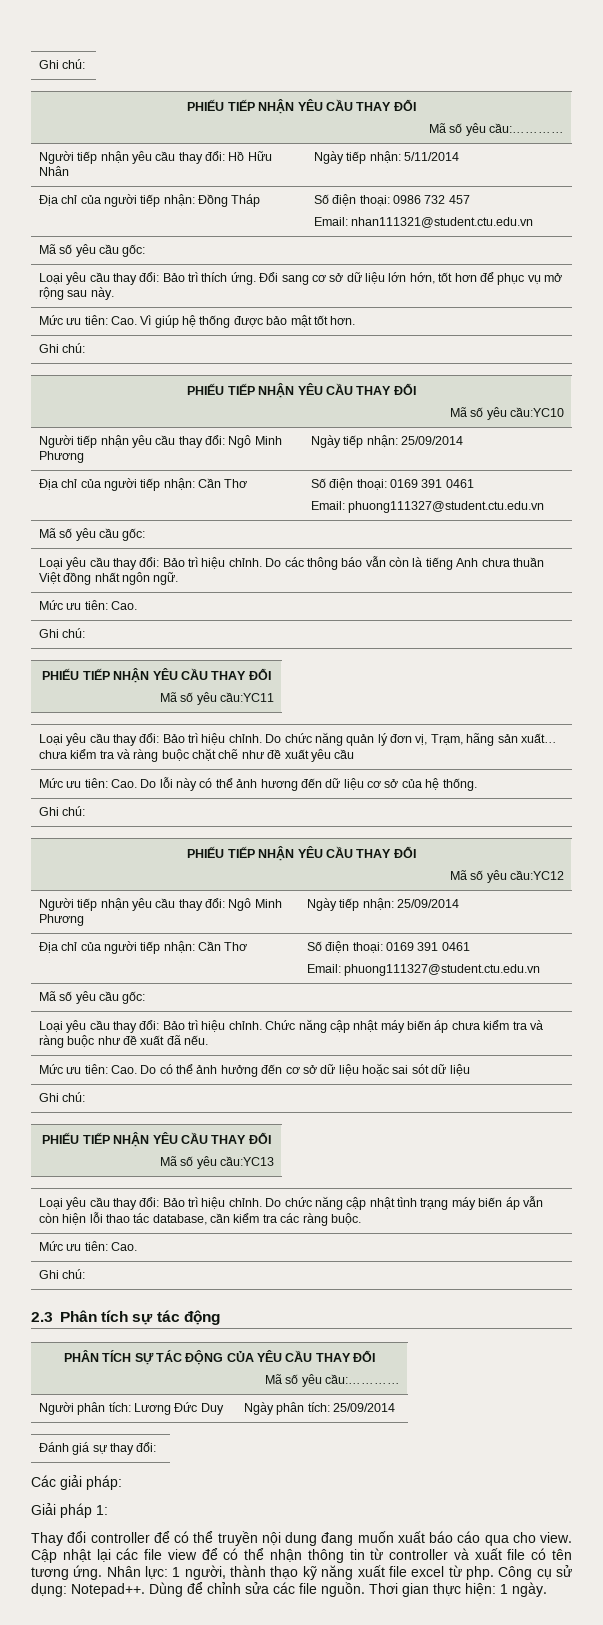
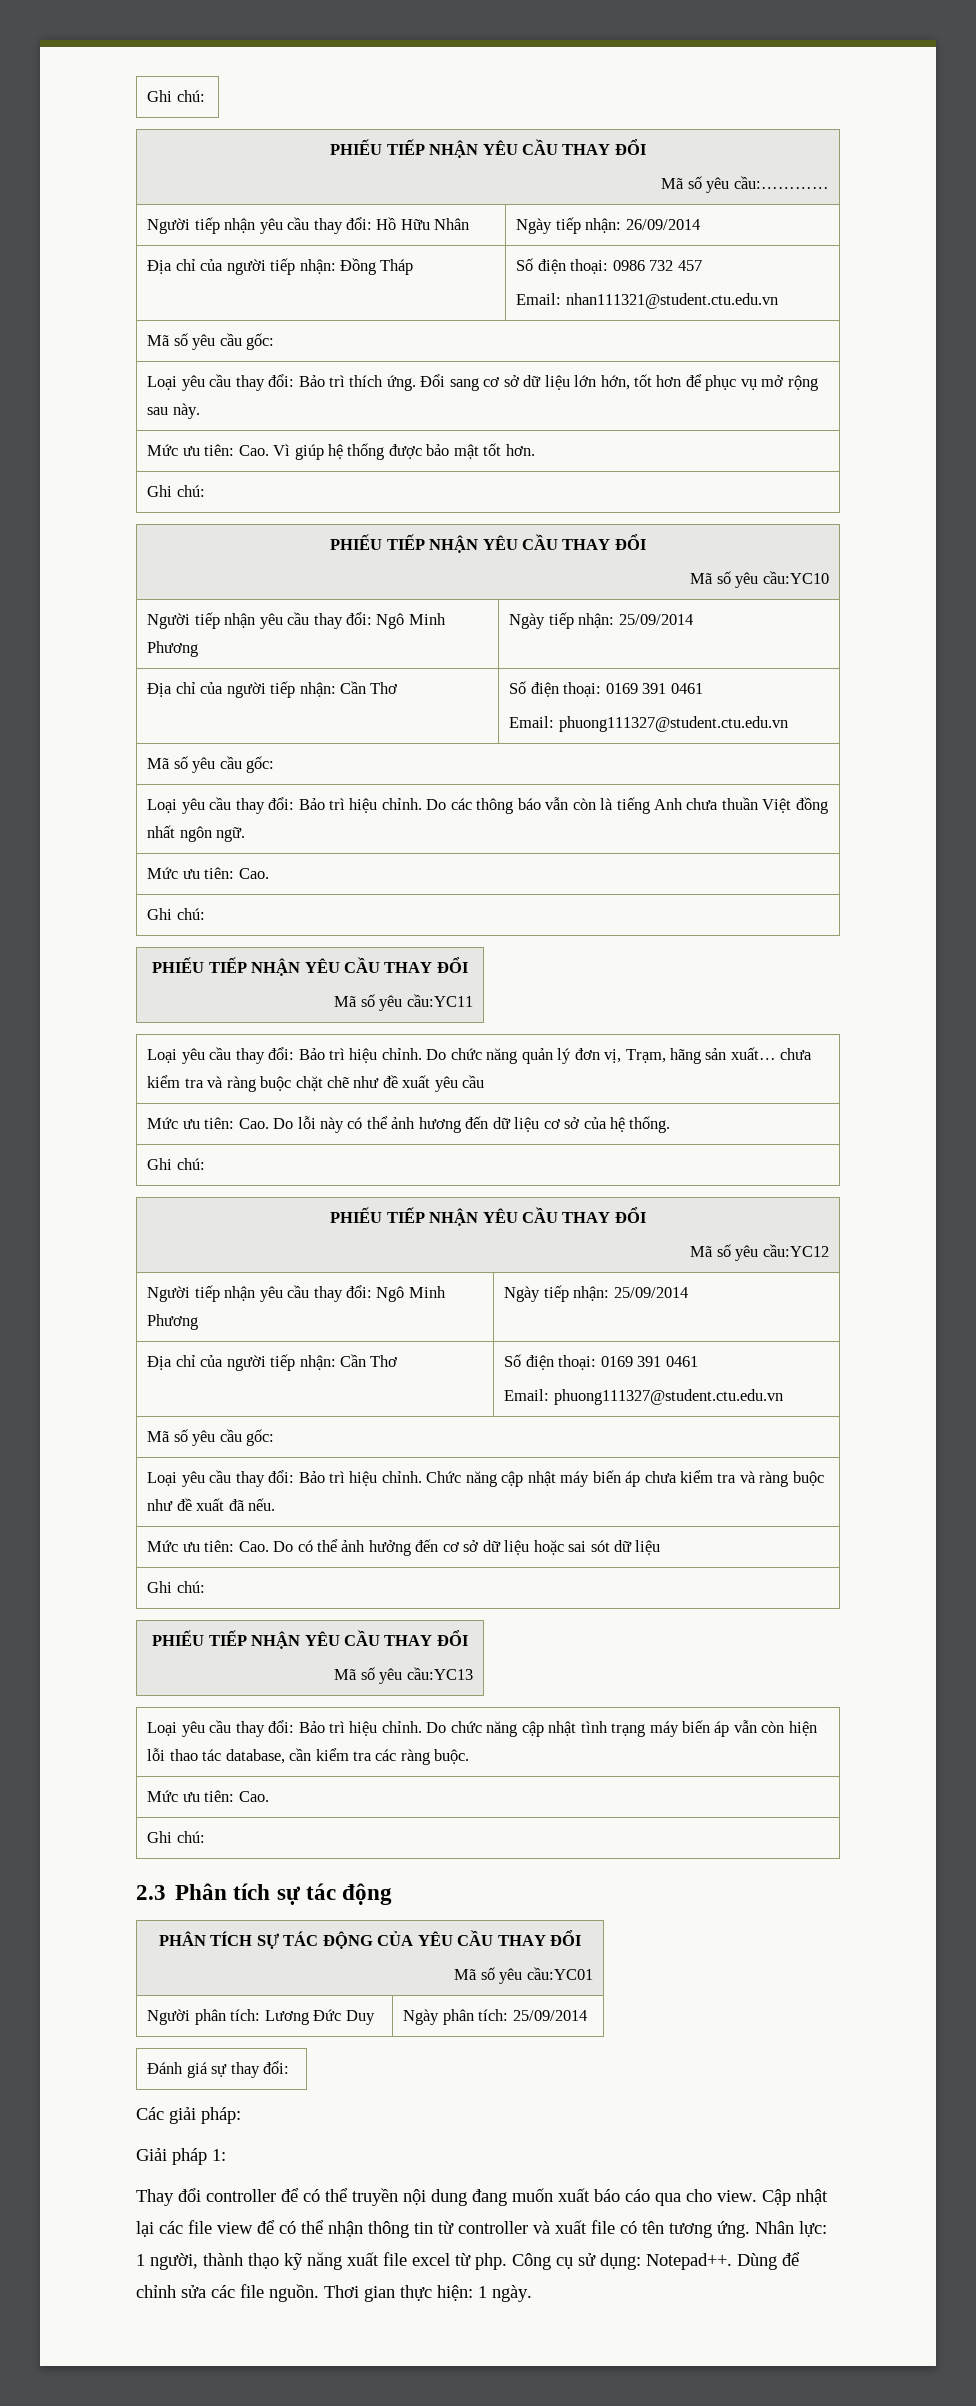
[403,152,459,161] 5/11/2014 -> [625,219,700,230] 26/09/2014
[325,1374,401,1384] cầu:………… -> [526,1967,593,1980] cầu:YC01

